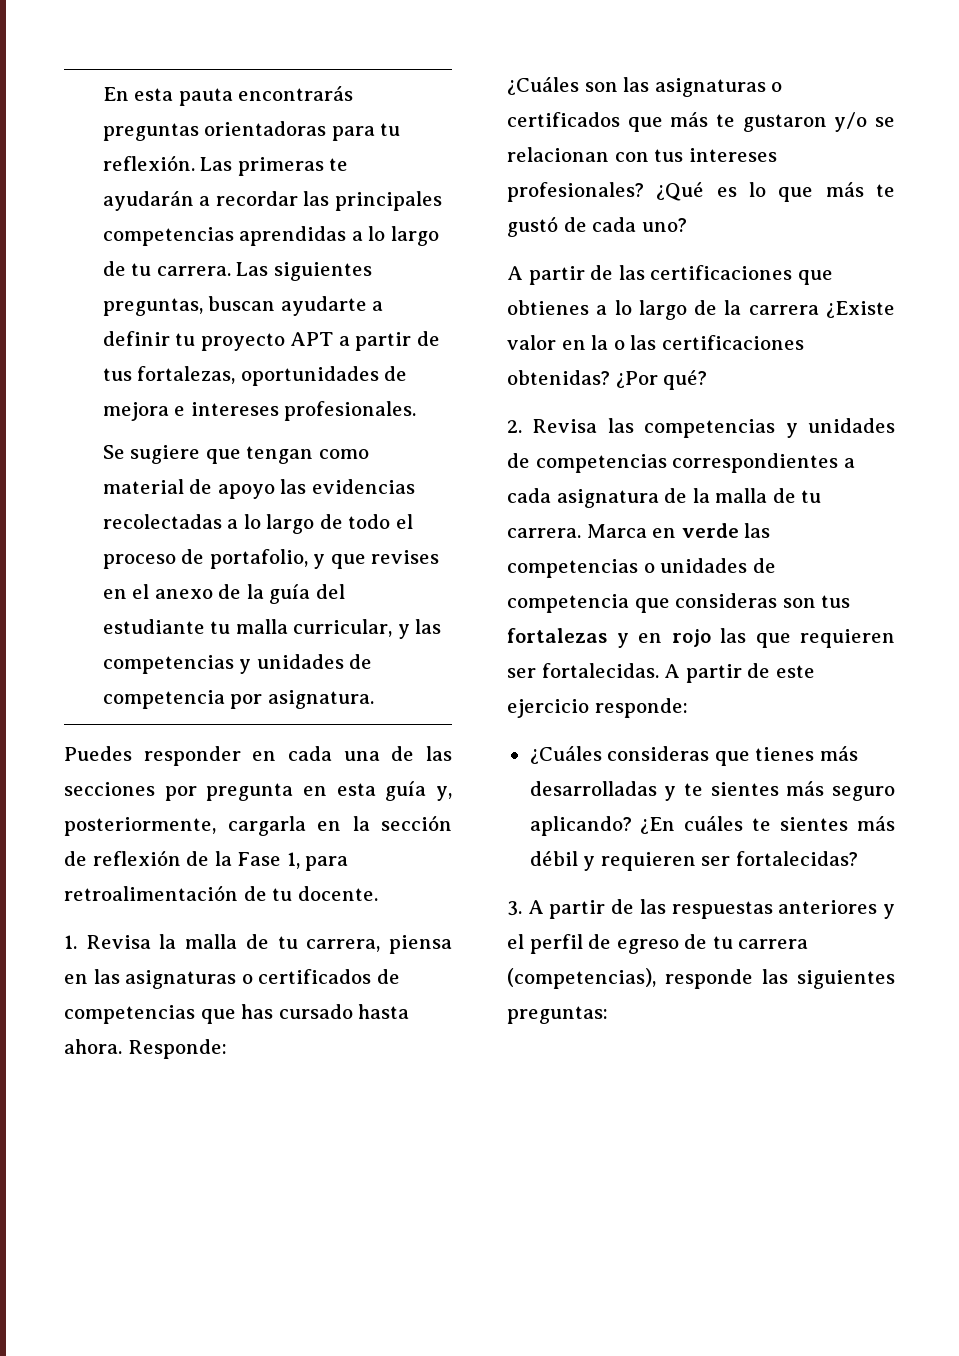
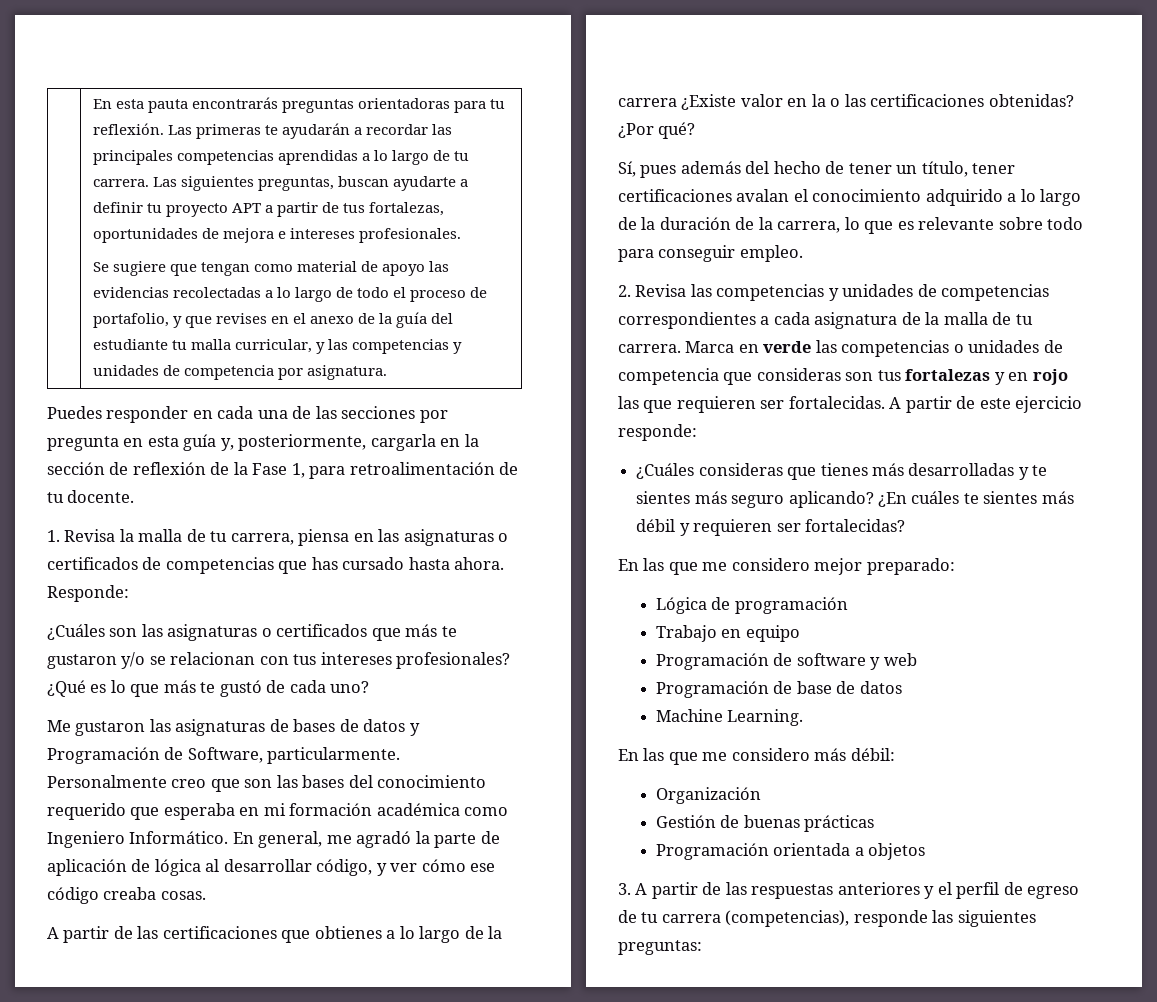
(687, 225) none -> [47,719,420,736] [47,747,401,764] [47,775,487,792] [47,803,509,820] [47,831,500,848] [47,859,496,876] [47,887,206,904] // Me gustaron las asignaturas de bases de datos y Programación de Software, particularmente. Personalmente creo que son las bases del conocimiento requerido que esperaba en mi formación académica como Ingeniero Informático. En general, me agradó la parte de aplicación de lógica al desarrollar código, y ver cómo ese código creaba cosas.
(708, 380) none -> [618,161,1016,178] [618,189,1082,206] [618,217,1084,234] [618,245,803,262] // Sí, pues además del hecho de tener un título, tener certificaciones avalan el conocimiento adquirido a lo largo de la duración de la carrera, lo que es relevante sobre todo para conseguir empleo.
(858, 858) none -> [618,558,955,575] [655,597,848,614] [655,625,800,642] [655,653,917,670] [655,681,902,698] [655,709,804,726] [618,748,895,765] [655,787,761,804] [655,815,875,832] [655,843,926,860] // En las que me considero mejor preparado: // Lógica de programación // Trabajo en equipo // Programación de software y web // Programación de base de datos // Machine Learning. // En las que me considero más débil: // Organización // Gestión de buenas prácticas // Programación orientada a objetos

